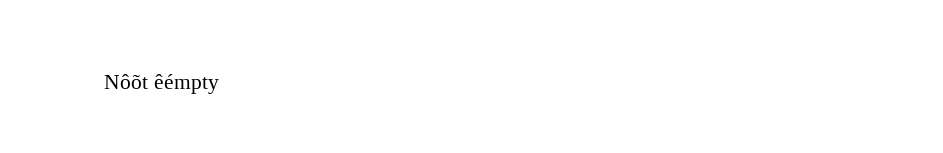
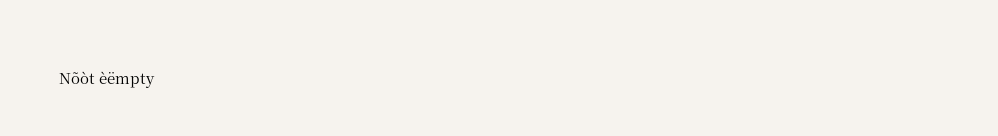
[104,74,219,94] Nôõt êémpty -> [59,71,156,88] Nõòt èëmpty

